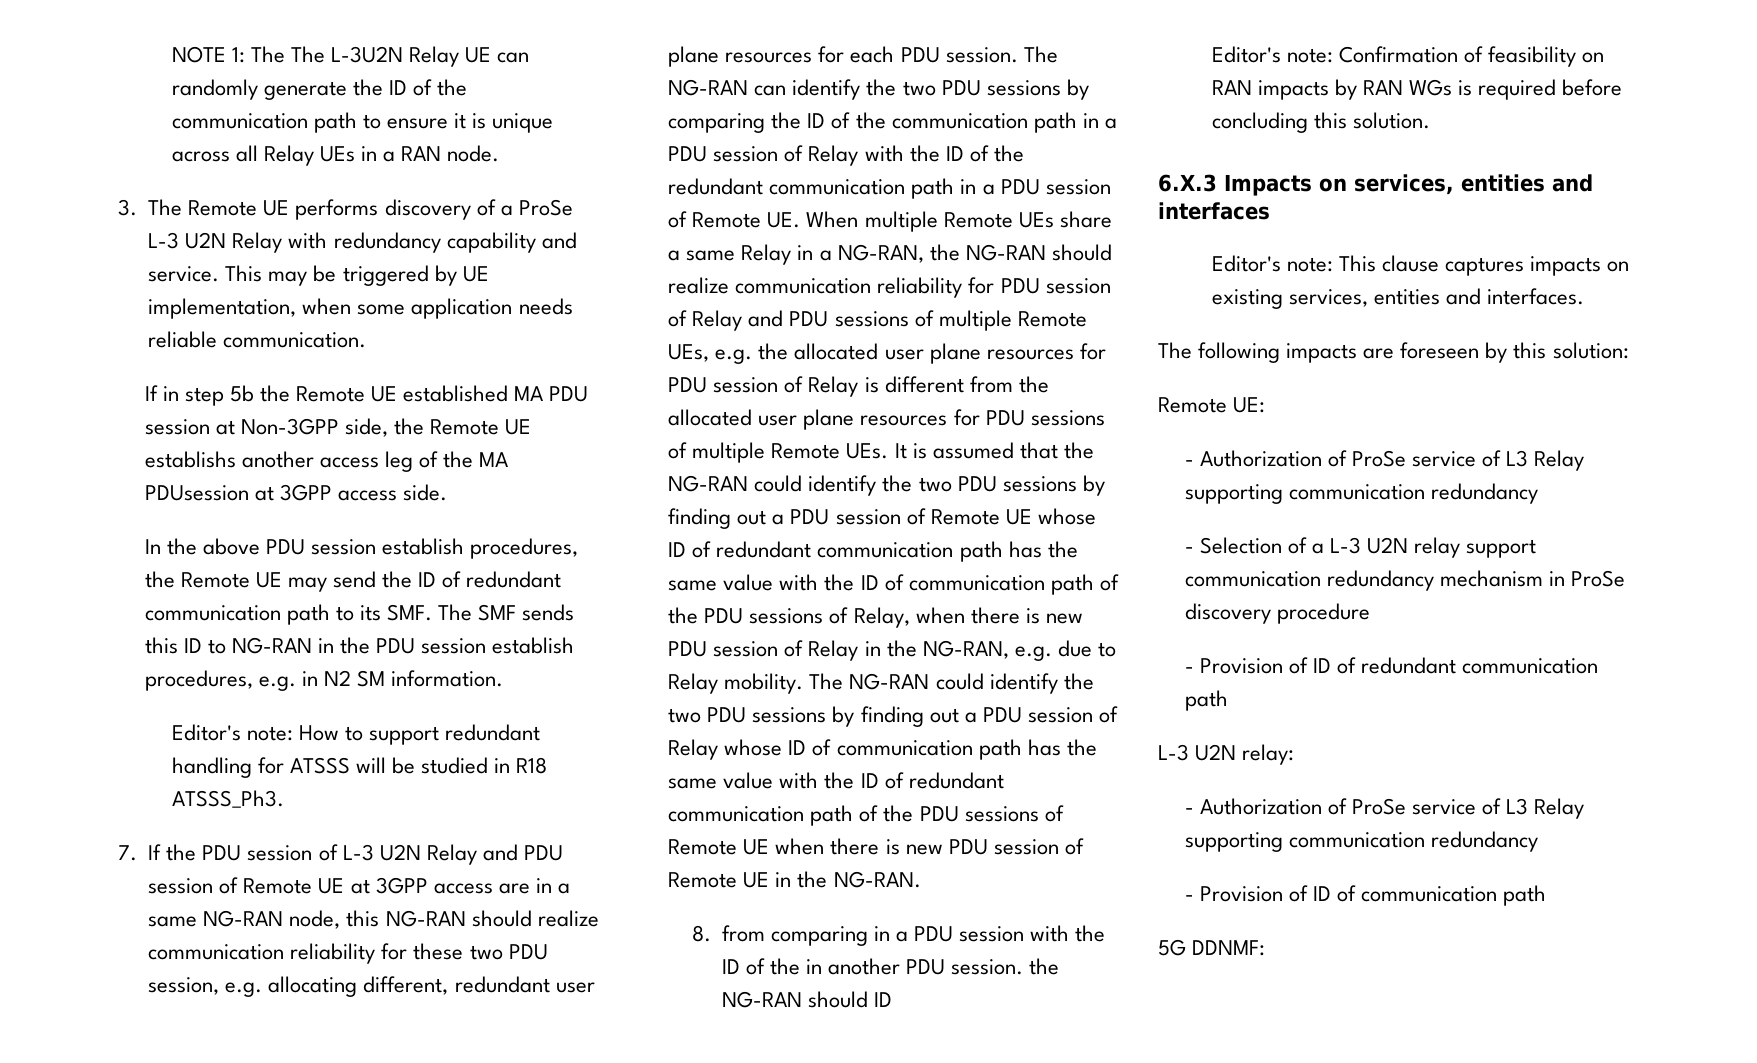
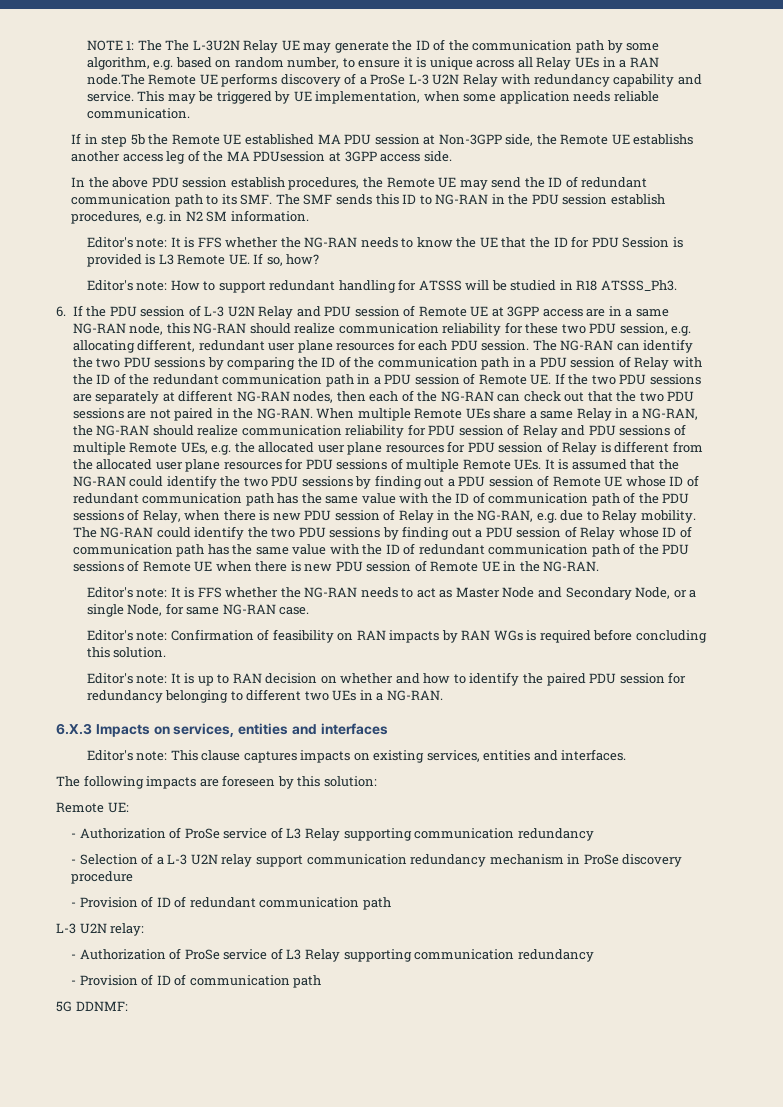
[497,52,530,63] [171,79,258,100] can randomly -> [303,43,332,53] may
(357, 122) none -> [606,40,660,53] [86,57,340,70] by some algorithm, e.g. based on random number,
[447,145,500,162] [118,199,183,216] node. // 3. The -> [86,74,145,85] node.The
(504, 678) none -> [86,236,683,248] [86,253,320,267] // Editor's note: It is FFS whether the NG-RAN needs to know the UE that the ID for PDU Session is provided is L3 Remote UE. If so, how?
[118,845,137,861] 7. -> [56,306,66,317] 6.
(801, 220) none -> [554,373,701,385] [72,390,695,404] [72,408,313,421] If the two PDU sessions are separately at different NG-RAN nodes, then each of the NG-RAN can check out that the two PDU sessions are not paired in the NG-RAN.
[691,925,1106,946] [721,958,1060,975] [721,991,892,1008] 8. from comparing in a PDU session with the ID of the in another PDU session. the NG-RAN should ID -> [86,587,697,600] [86,603,310,617] Editor's note: It is FFS whether the NG-RAN needs to act as Master Node and Secondary Node, or a single Node, for same NG-RAN case.
(1430, 120) none -> [86,672,687,686] [86,689,443,703] // Editor's note: It is up to RAN decision on whether and how to identify the paired PDU session for redundancy belonging to different two UEs in a NG-RAN.

